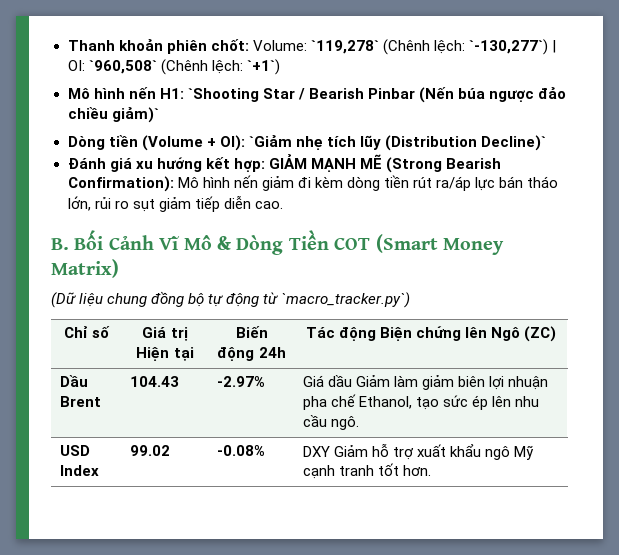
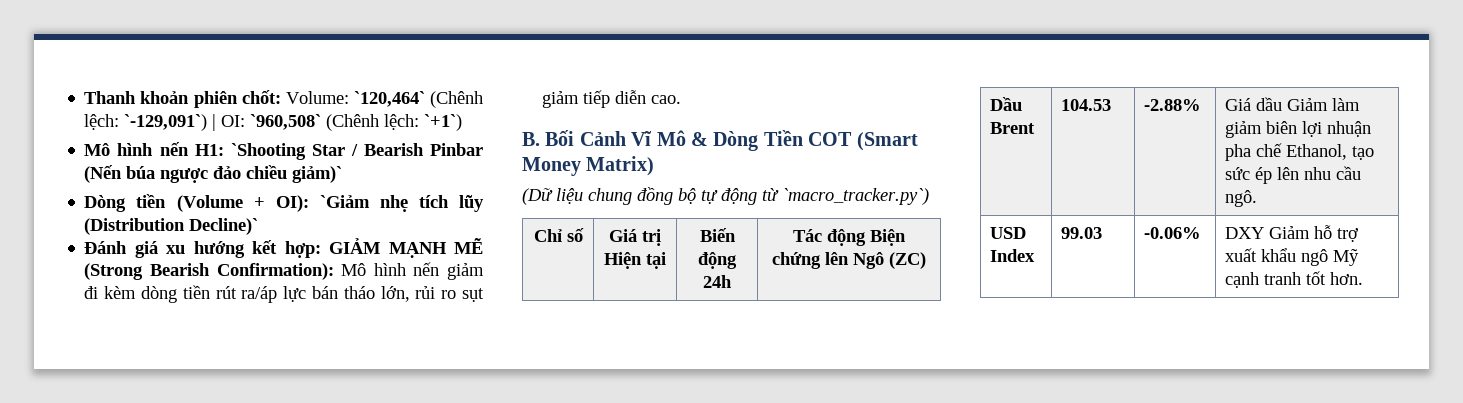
[310,39,548,55] `119,278` (Chênh lệch: `-130,277`) -> [353,91,483,108] [84,114,208,131] `120,464` (Chênh lệch: `-129,091`)
[129,376,179,387] [216,376,265,387] 104.43 | -2.97% -> [1060,99,1111,111] [1143,99,1201,111] 104.53 | -2.88%
[129,445,170,456] [216,445,265,456] 99.02 | -0.08% -> [1060,227,1102,239] [1143,227,1201,239] 99.03 | -0.06%

